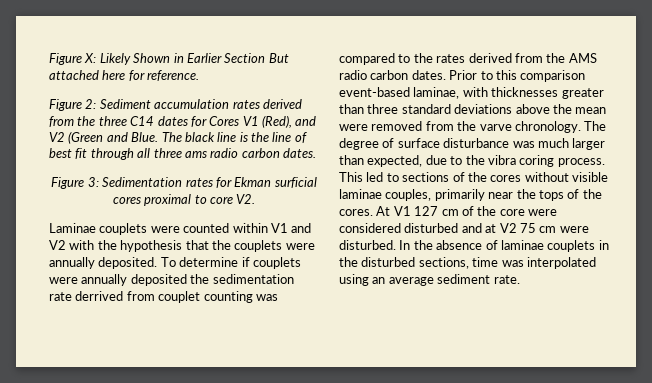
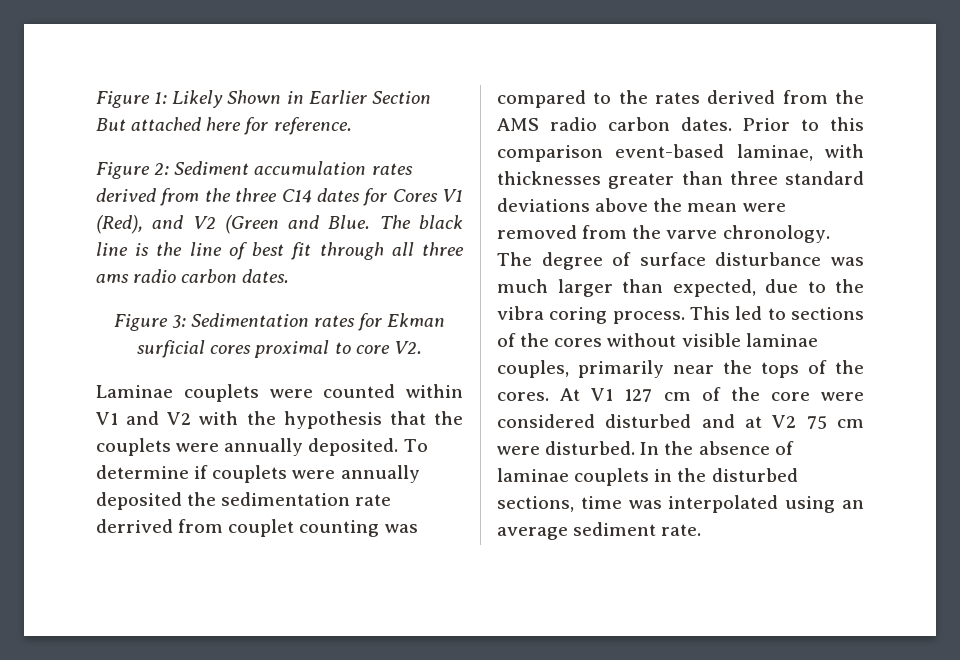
[49,53,97,65] Figure X: -> [96,91,168,108] Figure 1:

